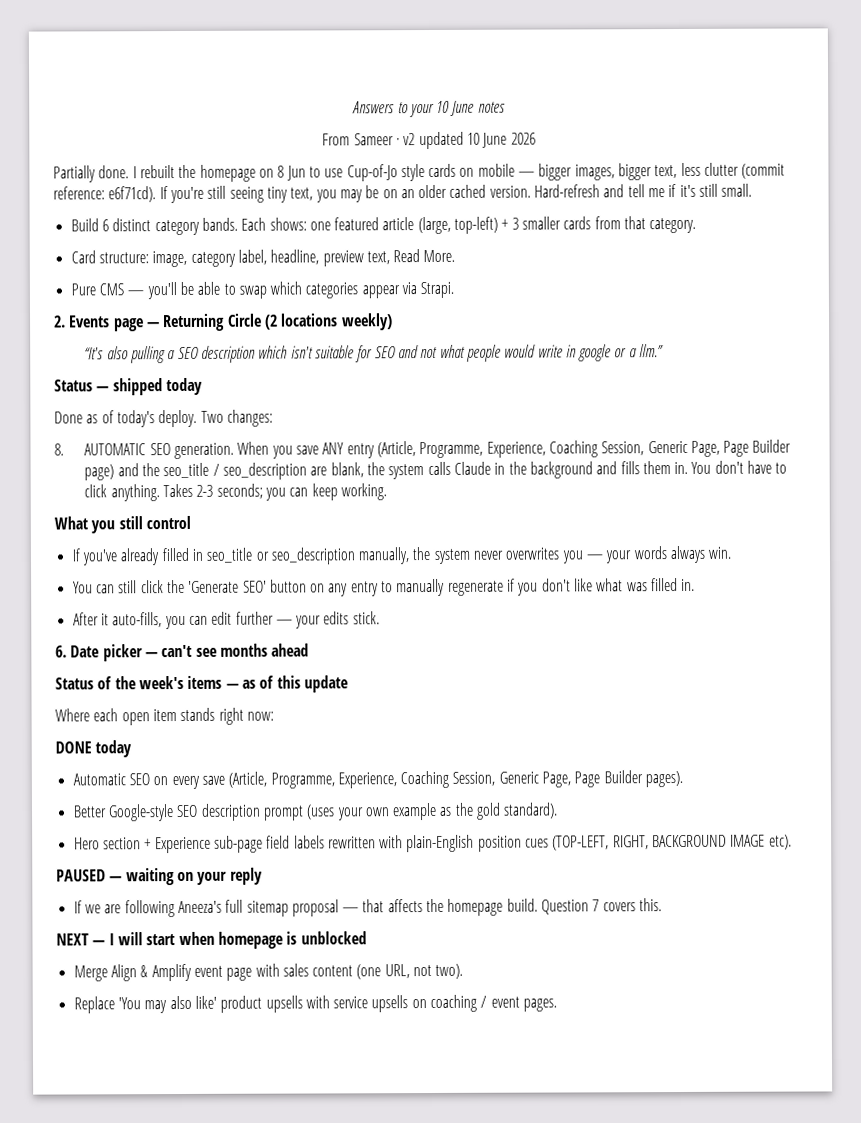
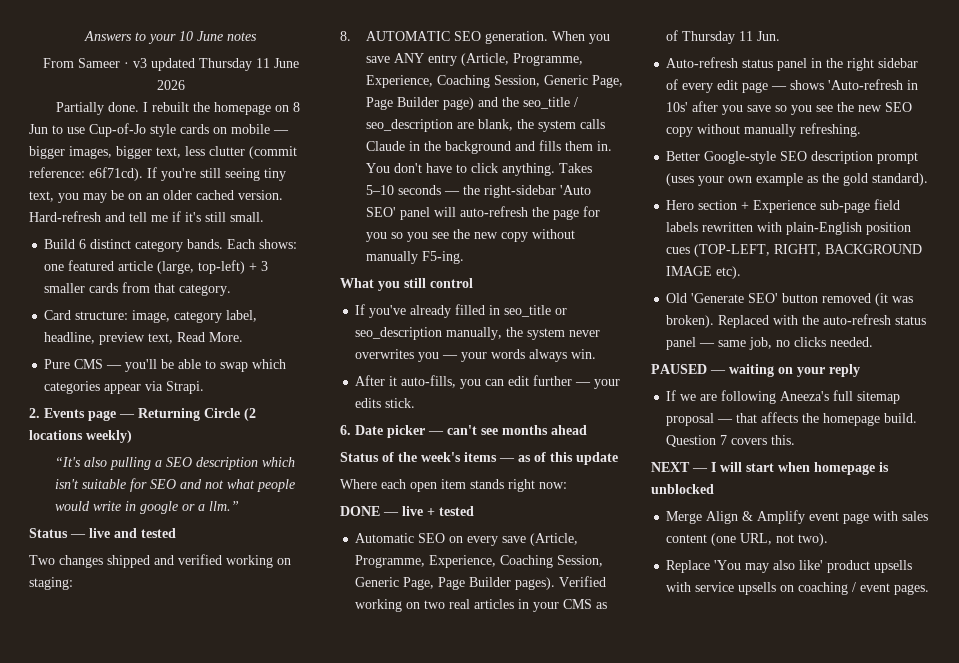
[403,131,480,150] v2 updated 10 -> [132,58,270,71] v3 updated Thursday 11
[112,377,203,396] [54,409,273,428] shipped today // Done as of today's deploy. Two changes: -> [89,528,176,538] [29,554,291,568] [29,577,73,590] live and tested // Two changes shipped and verified working on staging:
[196,483,387,501] 2-3 seconds; you can keep working. -> [365,185,591,198] [365,206,600,220] [365,229,575,242] [365,251,464,264] 5–10 seconds — the right-sidebar 'Auto SEO' panel will auto-refresh the page for you so you see the new copy without manually F5-ing.
[72,578,696,597] // You can still click the 'Generate SEO' button on any entry to manually regenerate if you don't like what was filled in. -> (597, 354) none
[95,740,133,758] today -> [383,506,474,516] — live + tested
(684, 779) none -> [559,576,607,587] [355,599,608,612] [666,30,781,44] [666,57,919,71] [666,79,919,93] [666,101,913,115] [666,123,862,137] Verified working on two real articles in your CMS as of Thursday 11 Jun. // Auto-refresh status panel in the right sidebar of every edit page — shows 'Auto-refresh in 10s' after you save so you see the new SEO copy without manually refreshing.
(792, 842) none -> [666,293,914,306] [666,314,927,328] [666,337,874,350] // Old 'Generate SEO' button removed (it was broken). Replaced with the auto-refresh status panel — same job, no clicks needed.

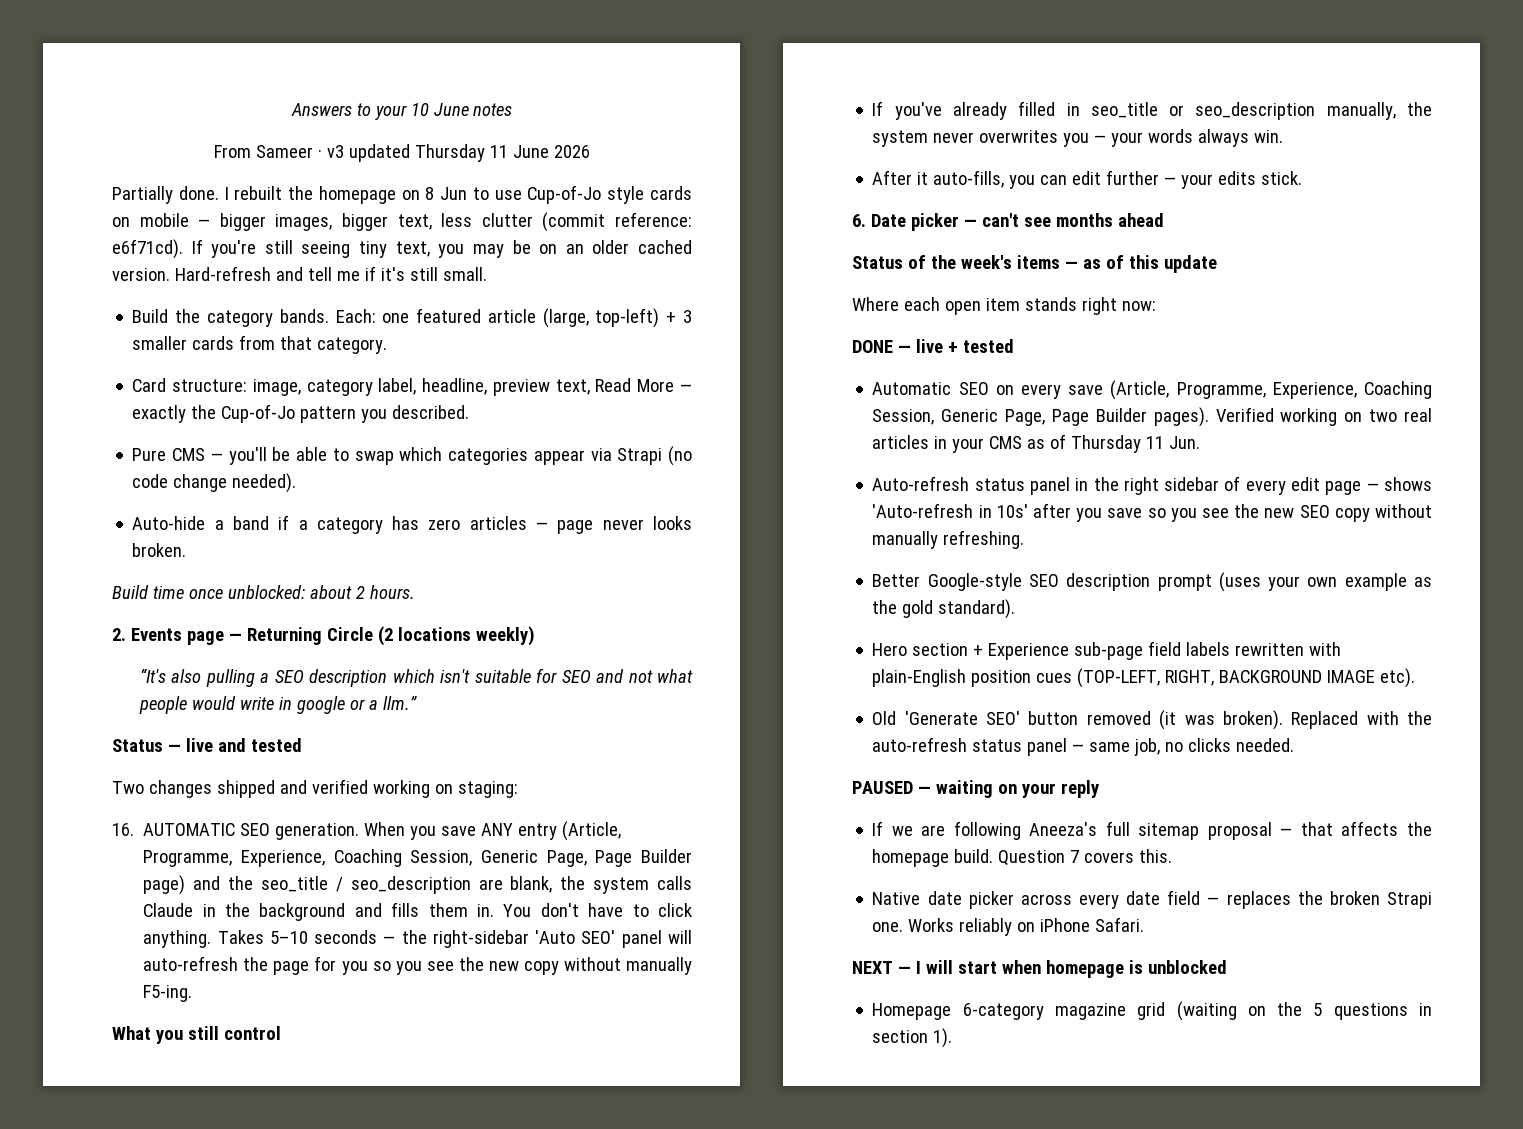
[79,239,298,252] 6 distinct category bands. Each shows: -> [175,309,376,327] the category bands. Each:
[209,332,244,342] More. -> [637,379,692,392] [132,404,470,423] More — exactly the Cup-of-Jo pattern you described.
[166,381,205,394] Strapi. -> [617,446,692,466] [132,473,297,493] [132,515,693,534] [132,543,187,557] [112,585,415,599] Strapi (no code change needed). // Auto-hide a band if a category has zero articles — page never looks broken. // Build time once unblocked: about 2 hours.
[340,31,351,41] 8. -> [112,823,134,836] 16.
(796, 440) none -> [872,890,1432,909] [872,917,1145,936] // Native date picker across every date field — replaces the broken Strapi one. Works reliably on iPhone Safari.
[666,510,929,524] [666,533,829,546] [666,560,913,573] [666,582,930,595] Merge Align & Amplify event page with sales content (one URL, not two). // Replace 'You may also like' product upsells with service upsells on coaching / event pages. -> [872,1001,1432,1021] [872,1028,953,1048] Homepage 6-category magazine grid (waiting on the 5 questions in section 1).

